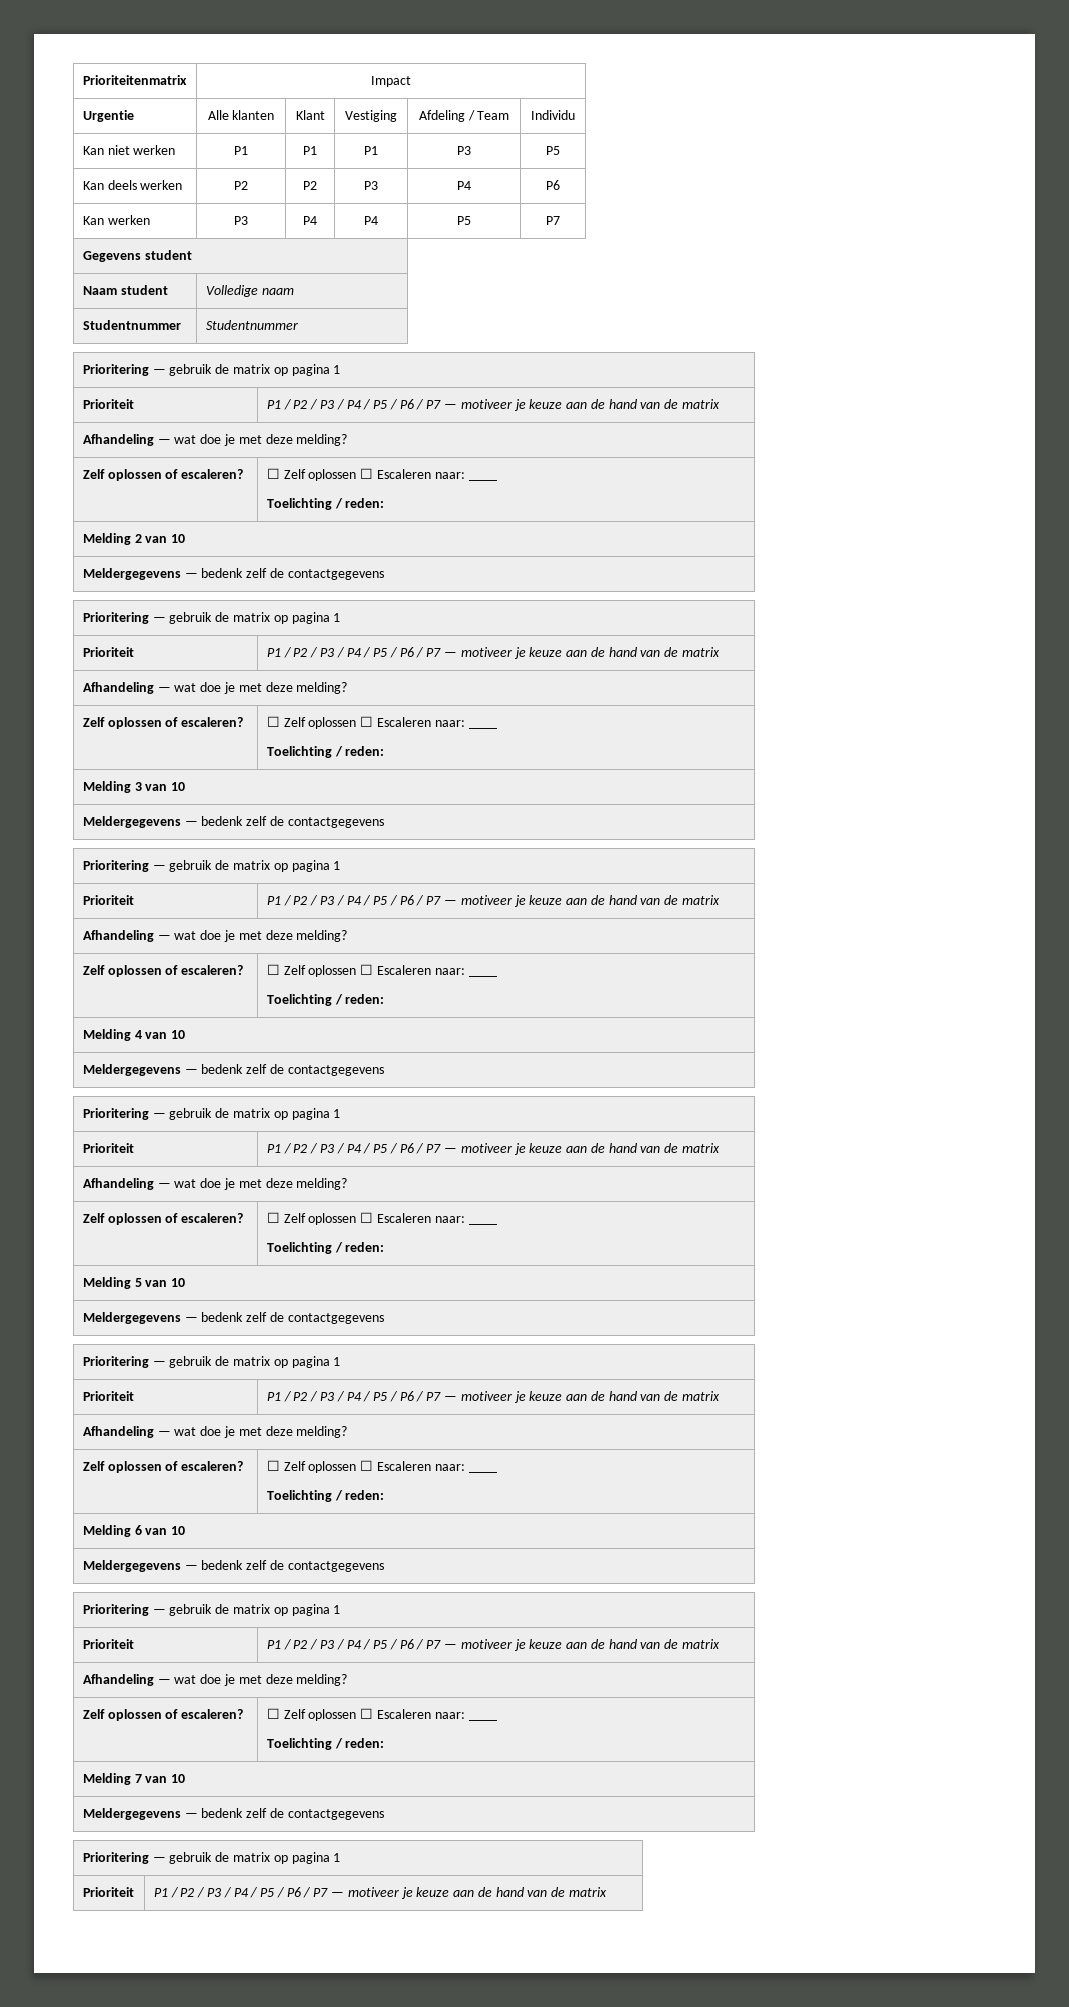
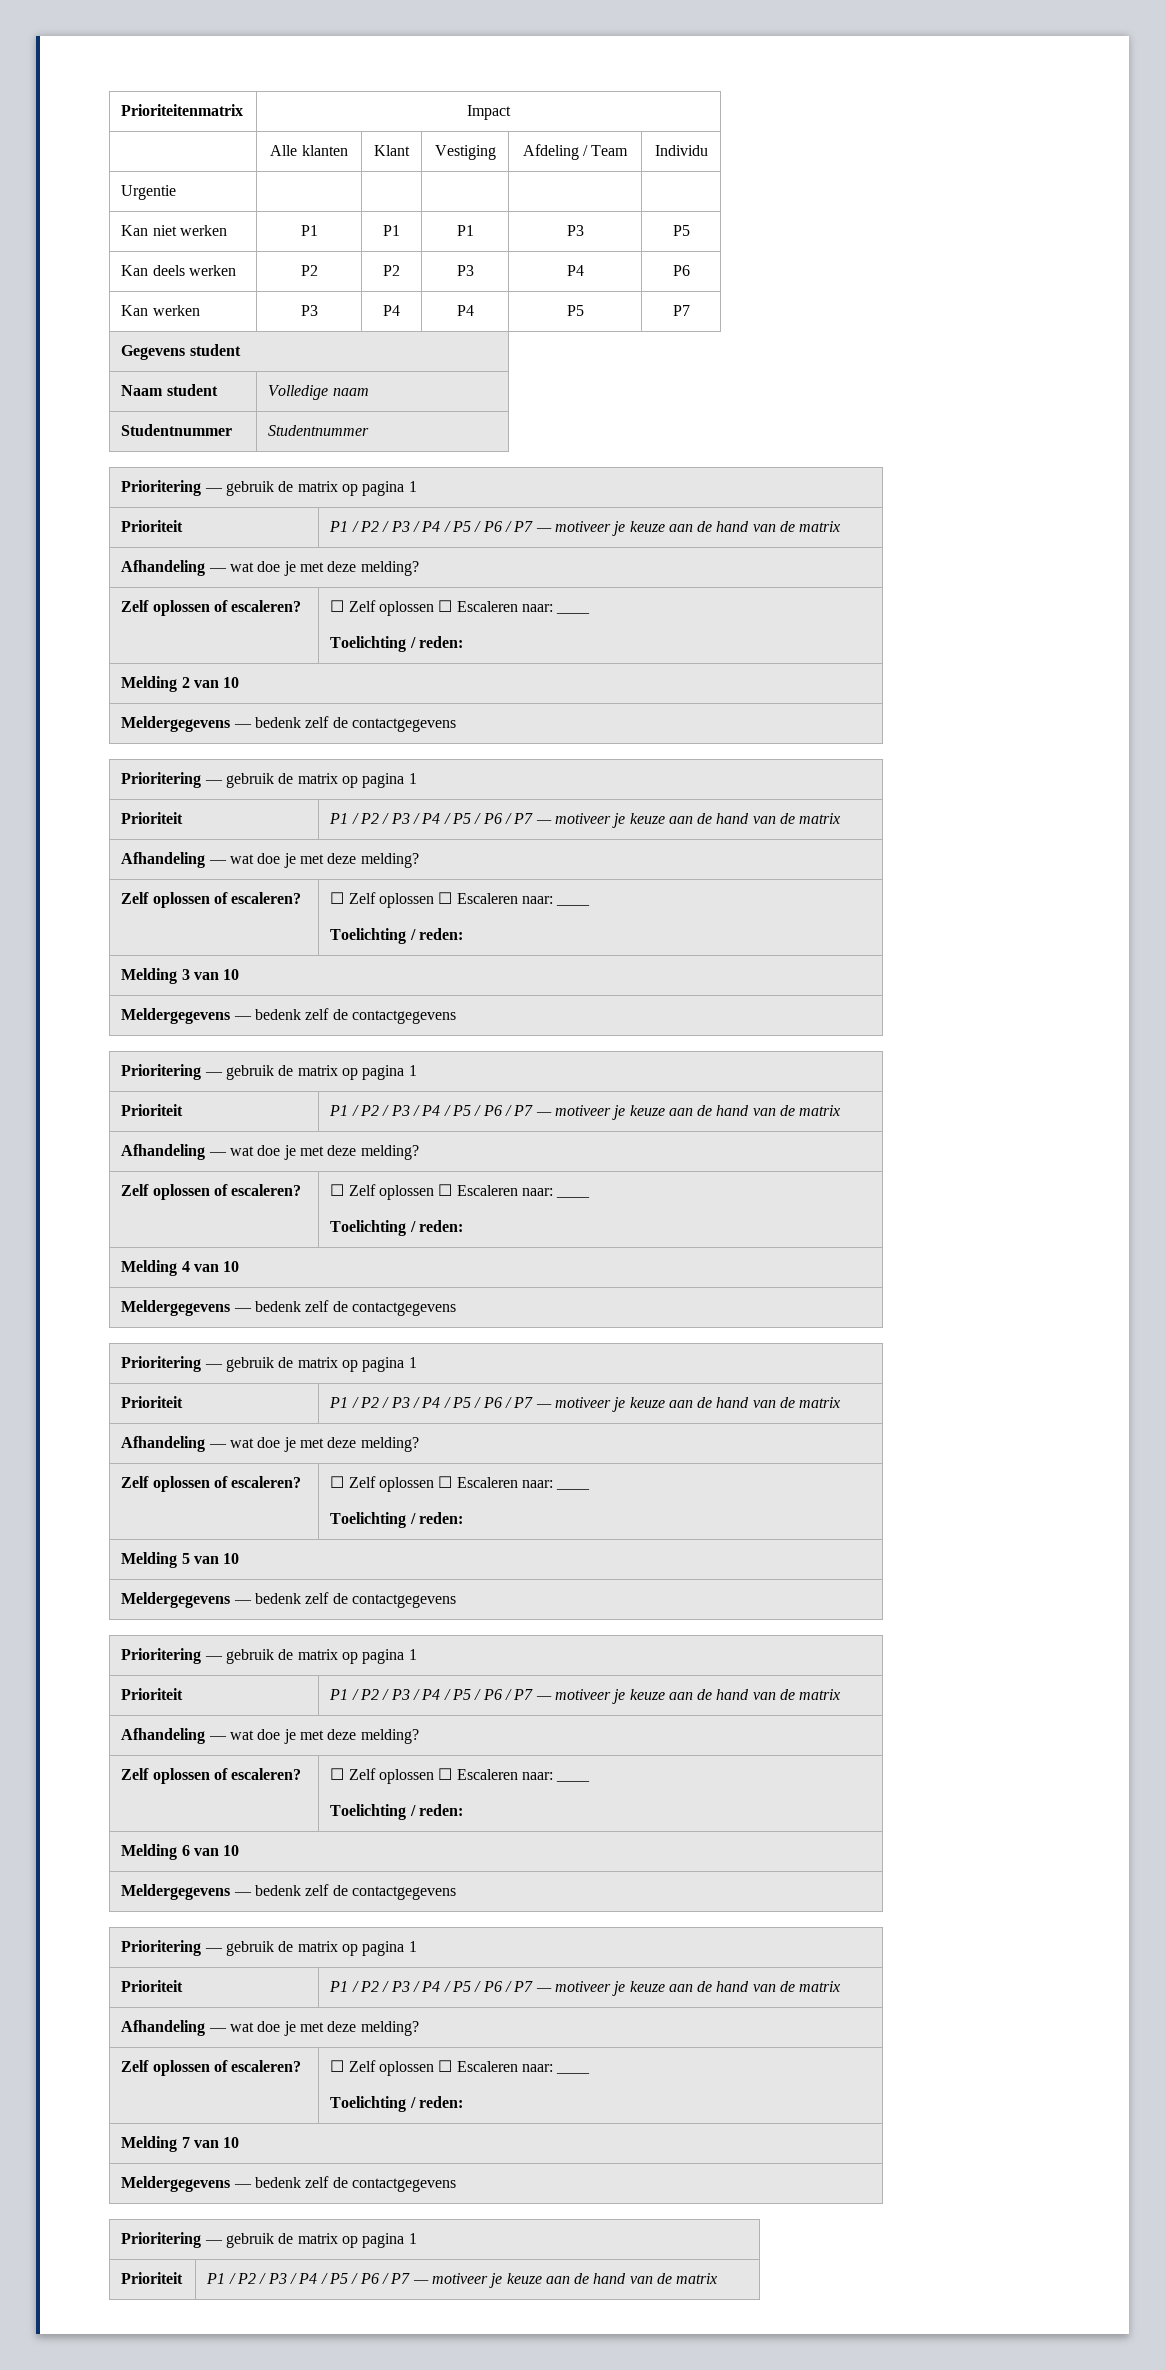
[82,110,134,122] Urgentie -> (511, 112) none
(575, 115) none -> [121,185,177,200] // Urgentie | | | | |

